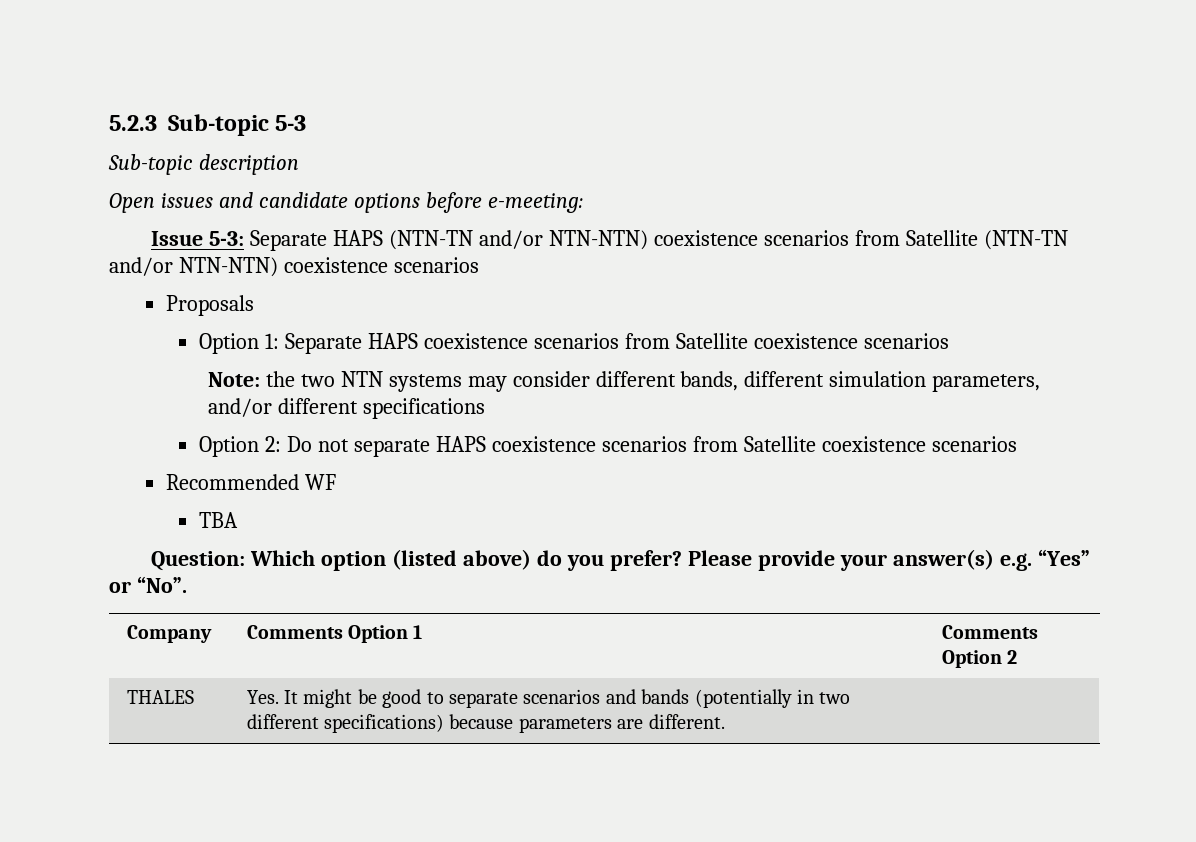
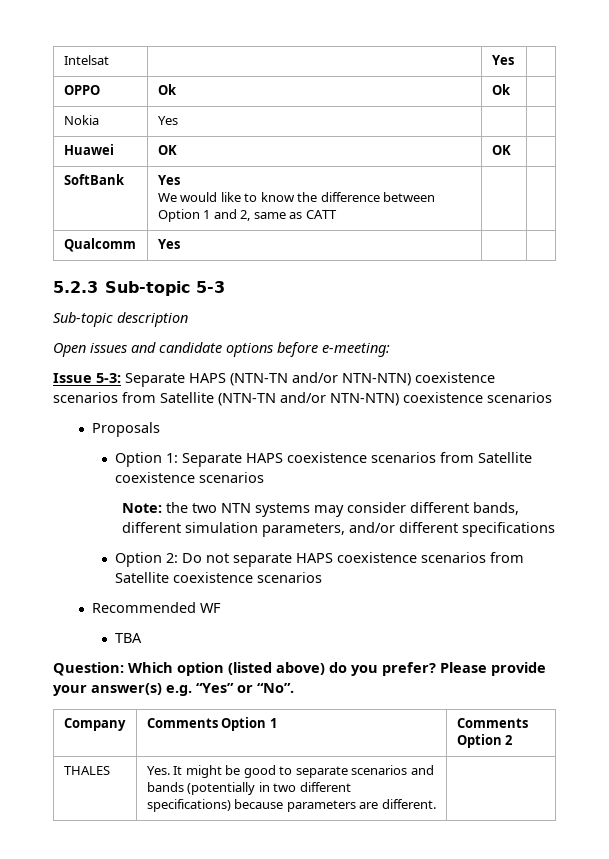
(109, 123) none -> [63,55,109,65] [491,55,514,65] [63,85,100,95] [157,84,177,95] [491,84,511,95] [63,115,99,125] [157,116,178,125] [63,144,114,155] [157,145,177,155] [491,145,511,155] [63,174,125,185] [157,175,180,185] [157,192,436,202] [157,209,337,222] [63,238,136,252] [157,239,180,249] Intelsat | | Yes | // OPPO | Ok | Ok | // Nokia | Yes | | // Huawei | OK | OK | // SoftBank | Yes // We would like to know the difference between Option 1 and 2, same as CATT | | // Qualcomm | Yes | | //

